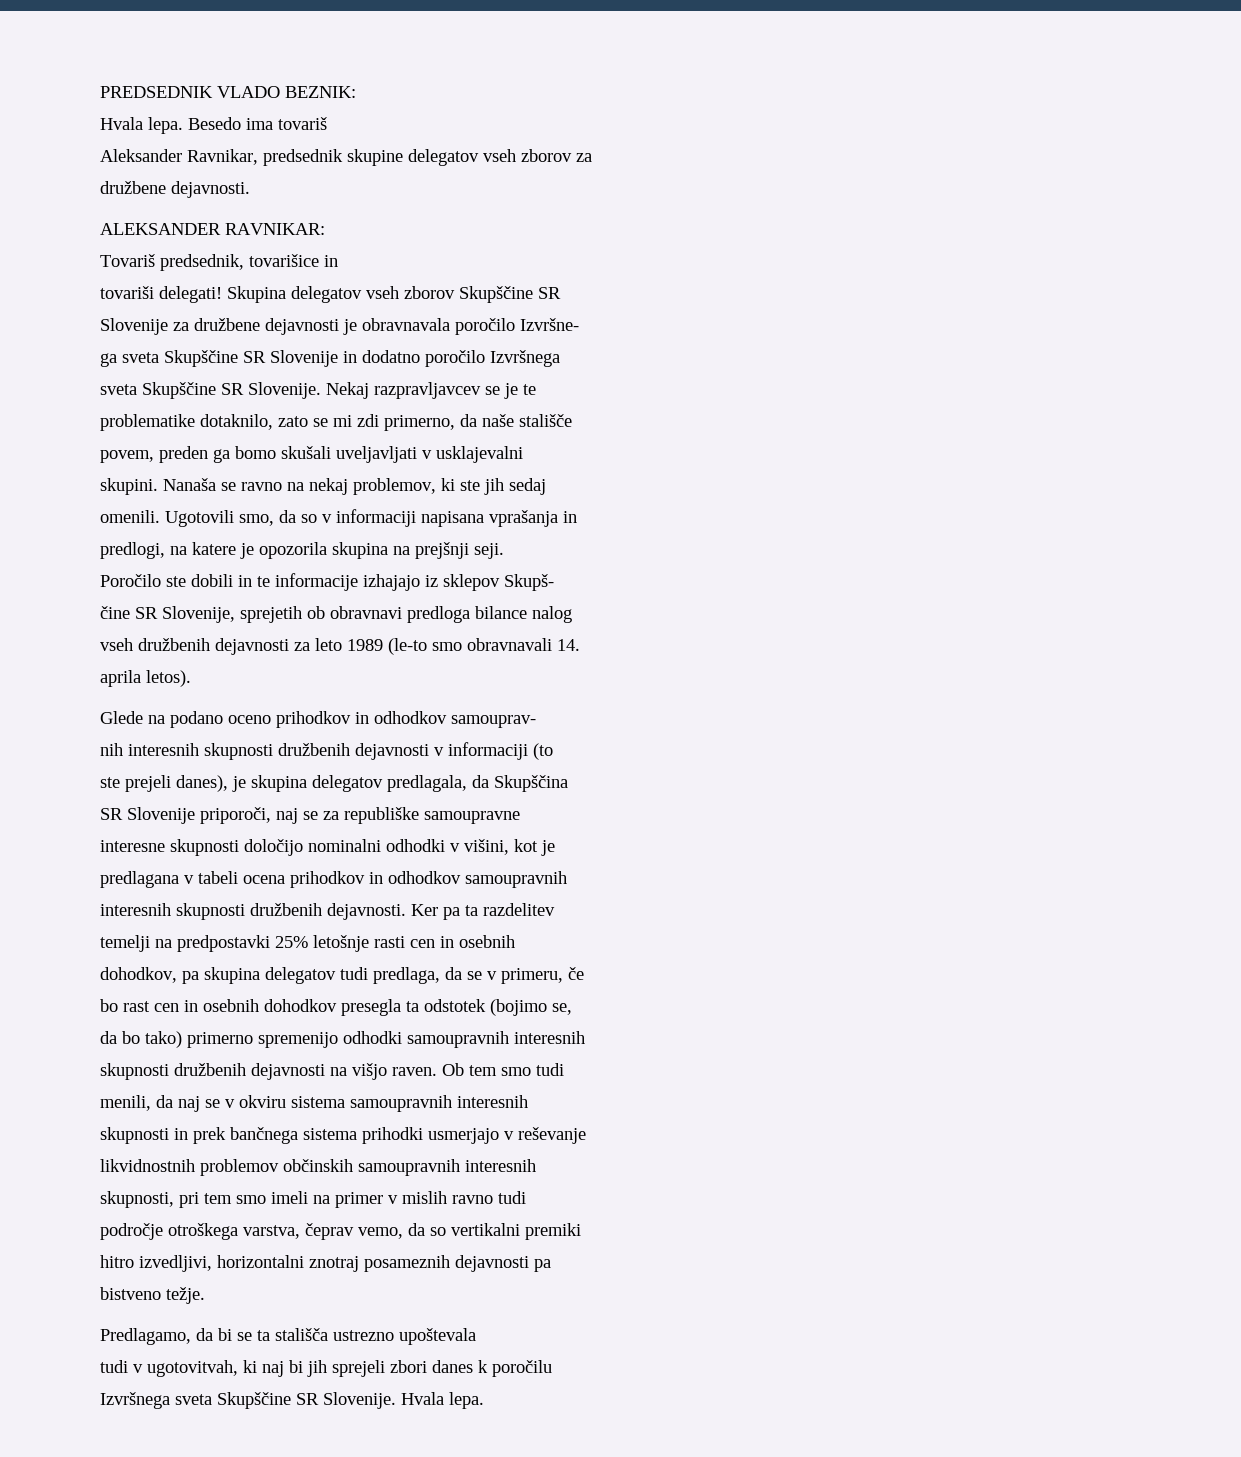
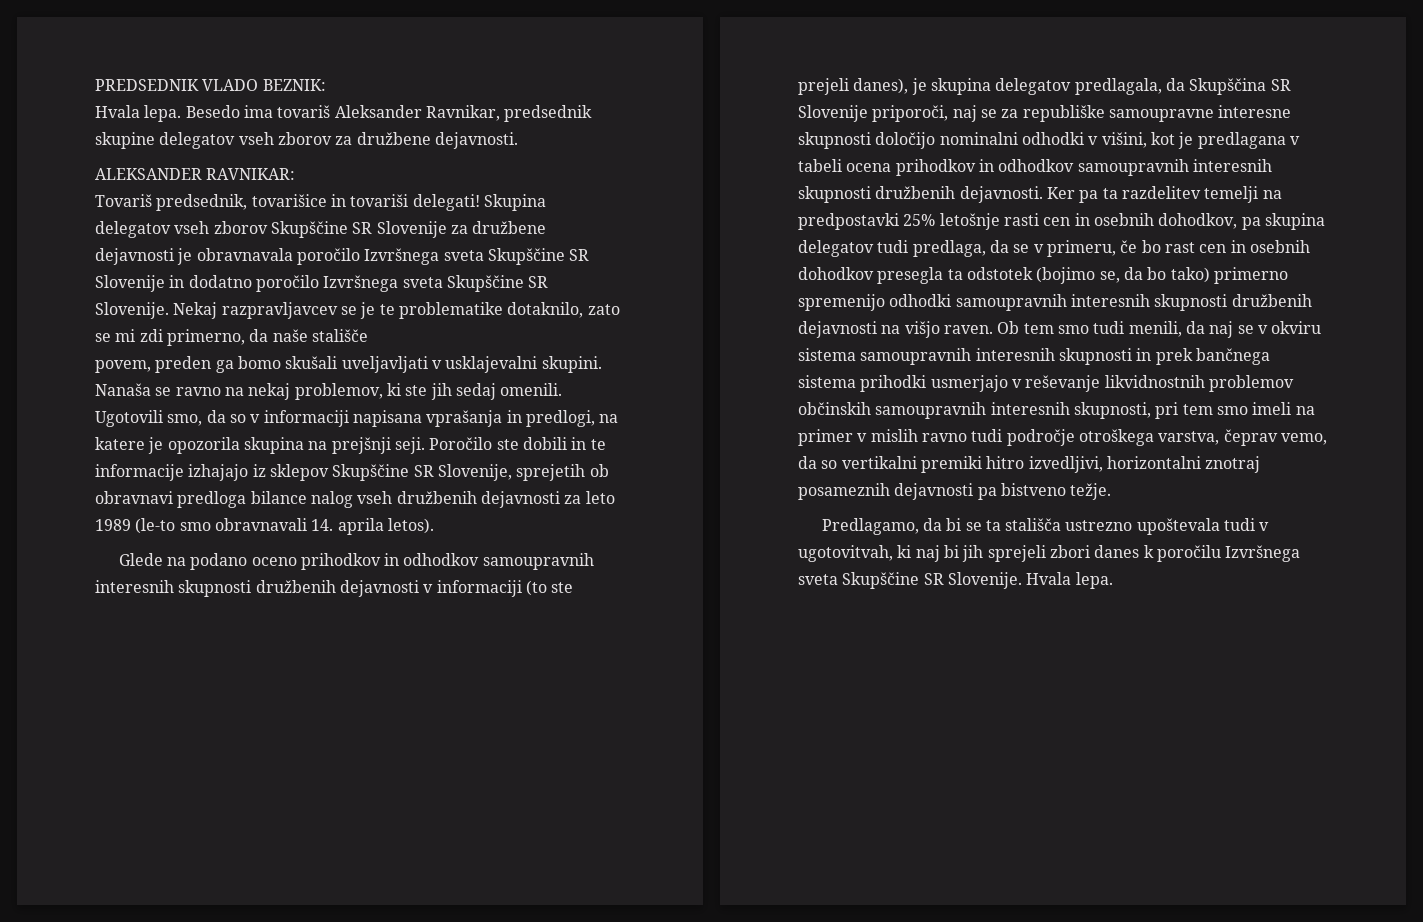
(327, 123) // -> (331, 111) none
(592, 157) // -> (353, 140) none
(338, 261) // -> (346, 200) none
(561, 293) // -> (373, 228) none
[520,318,579,331] [100,353,117,367] Izvršne- // ga -> [364,248,440,265] Izvršnega
(560, 358) // -> (399, 283) none
(536, 389) // -> (395, 309) none
(523, 454) // -> (538, 364) none
(546, 486) // -> (496, 391) none
(577, 517) // -> (522, 416) none
(504, 551) // -> (425, 445) none
[504,574,554,591] [100,606,130,619] Skupš- // čine -> [332,464,410,481] Skupščine
(572, 614) // -> (353, 499) none
(580, 645) // -> (334, 525) none
[451,715,536,728] [100,743,123,756] samouprav- // nih -> [482,553,594,570] samoupravnih
(553, 751) // -> (547, 588) none
(568, 783) // -> (1267, 86) none
(520, 817) // -> (1214, 115) none
(555, 848) // -> (1194, 140) none
(567, 879) // -> (1189, 167) none
(555, 909) // -> (1201, 192) none
(515, 941) // -> (1154, 219) none
(584, 973) // -> (1138, 246) none
(572, 1009) // -> (1120, 277) none
(585, 1037) // -> (1150, 300) none
(564, 1069) // -> (1125, 327) none
(528, 1101) // -> (1055, 354) none
(586, 1135) // -> (1101, 383) none
(536, 1165) // -> (1070, 408) none
(526, 1197) // -> (1003, 435) none
(581, 1231) // -> (982, 464) none
(551, 1265) // -> (997, 493) none
(476, 1336) // -> (1220, 526) none
(552, 1368) // -> (1221, 553) none

